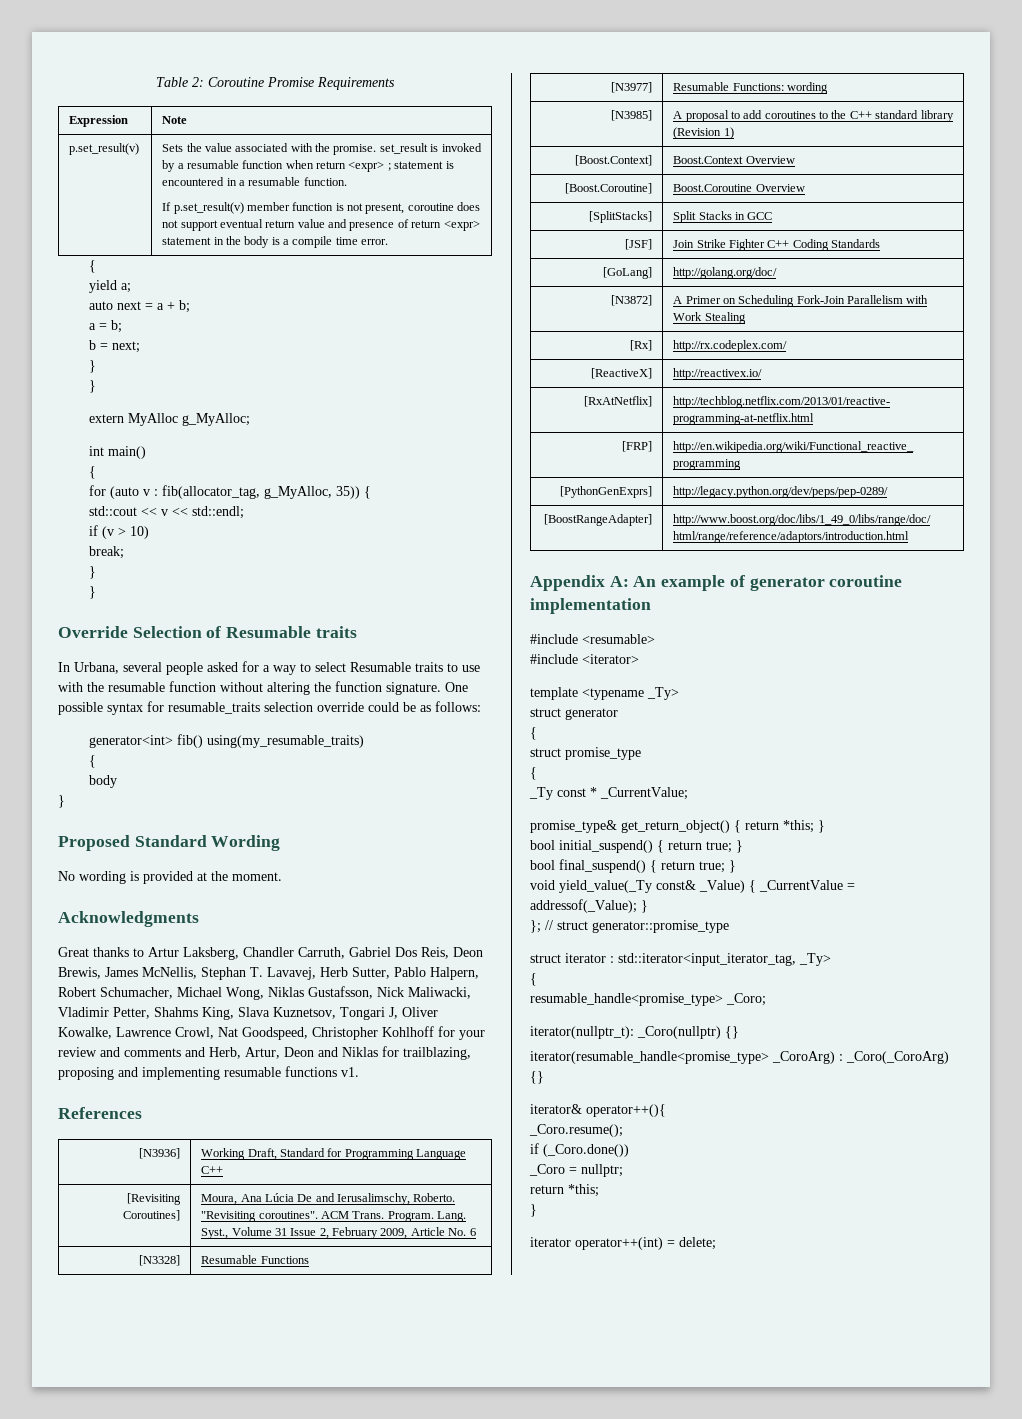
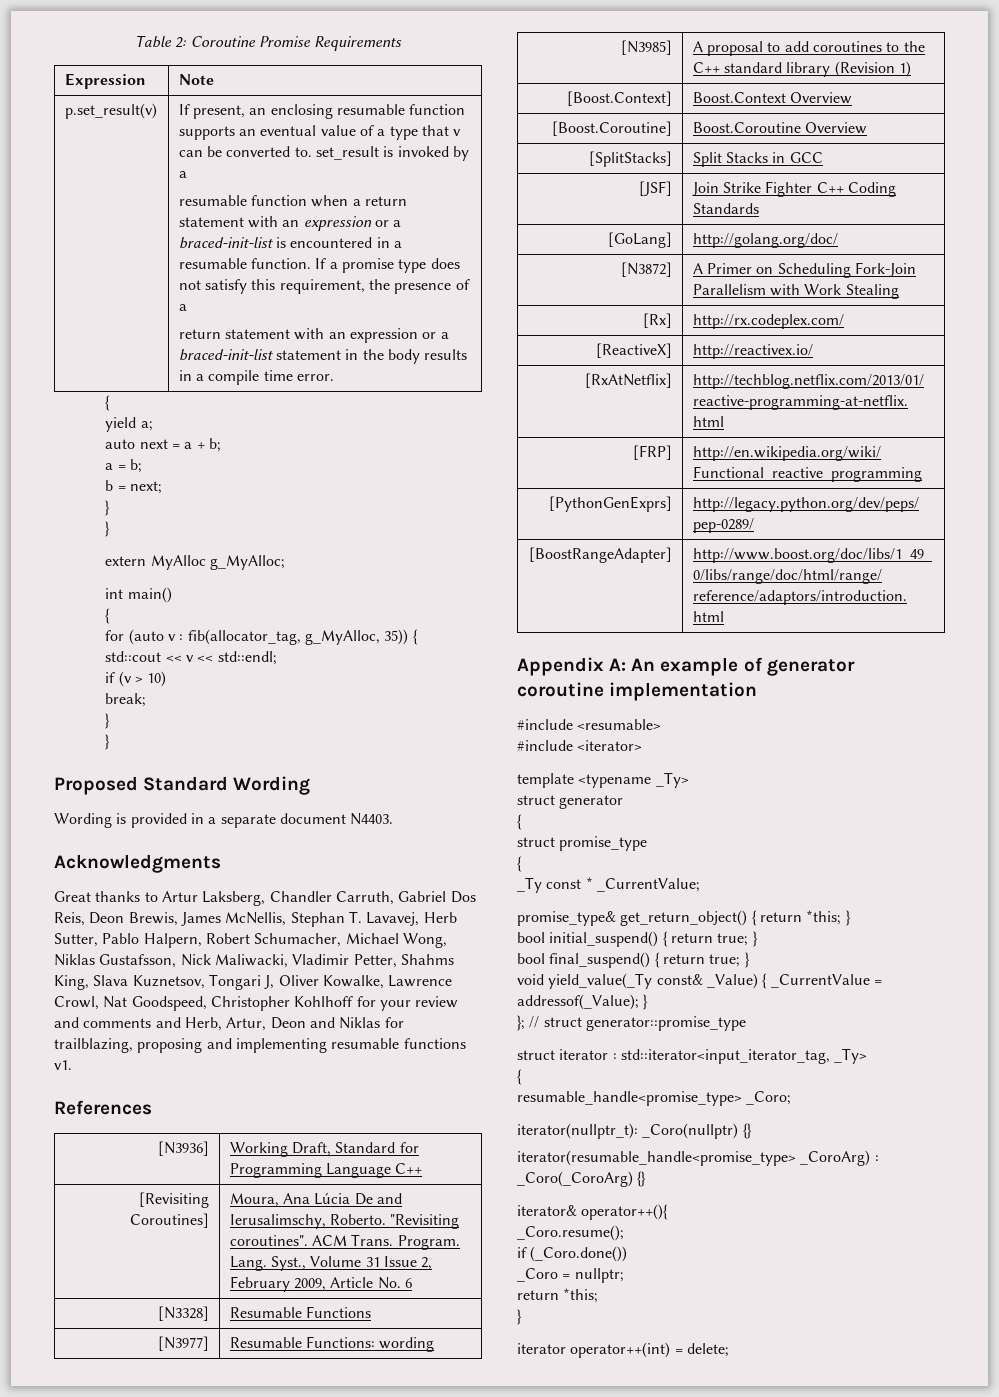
[162,143,377,155] Sets the value associated with the promise. -> [178,104,466,119] [178,125,462,140] [178,146,312,157] If present, an enclosing resumable function supports an eventual value of a type that v can be converted to.
(184, 166) none -> (187, 174) //
[316,161,444,172] return <expr> ; statement -> [352,196,408,206] [178,216,402,231] [178,237,273,249] a return statement with an expression or a braced-init-list
[162,202,481,214] [162,219,480,231] // If p.set_result(v) member function is not present, coroutine does not support eventual return value and presence of return <expr> -> [315,258,460,273] [178,279,470,294] [178,304,187,311] [178,328,449,343] [178,349,273,361] If a promise type does not satisfy this requirement, the presence of a // return statement with an expression or a braced-init-list
[271,237,280,245] is -> [424,349,468,360] [178,370,192,381] results in
[58,626,357,638] [58,661,480,675] [58,681,468,695] [58,701,481,715] [89,734,365,748] [89,755,97,768] [89,775,118,788] [58,795,65,808] [58,835,281,851] [58,871,282,884] Override Selection of Resumable traits // In Urbana, several people asked for a way to select Resumable traits to use with the resumable function without altering the function signature. One possible syntax for resumable_traits selection override could be as follows: // generator<int> fib() using(my_resumable_traits) // { // body // } // Proposed Standard Wording // No wording is provided at the moment. -> [54,776,311,795] [54,813,394,828] Proposed Standard Wording // Wording is provided in a separate document N4403.

